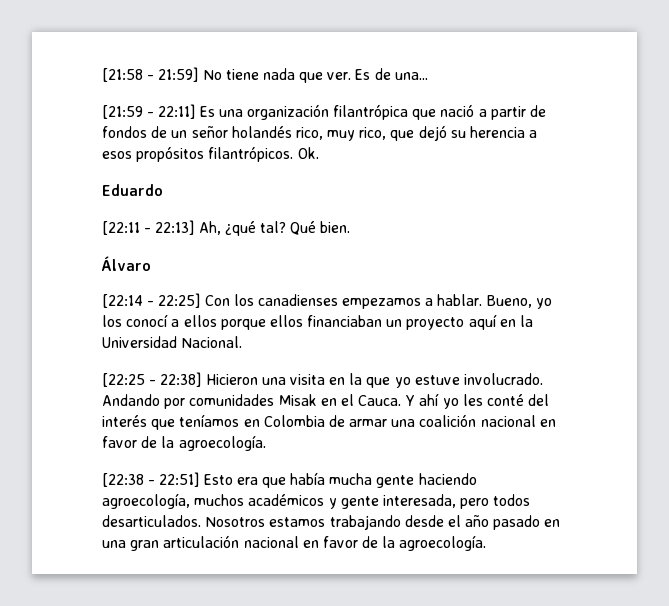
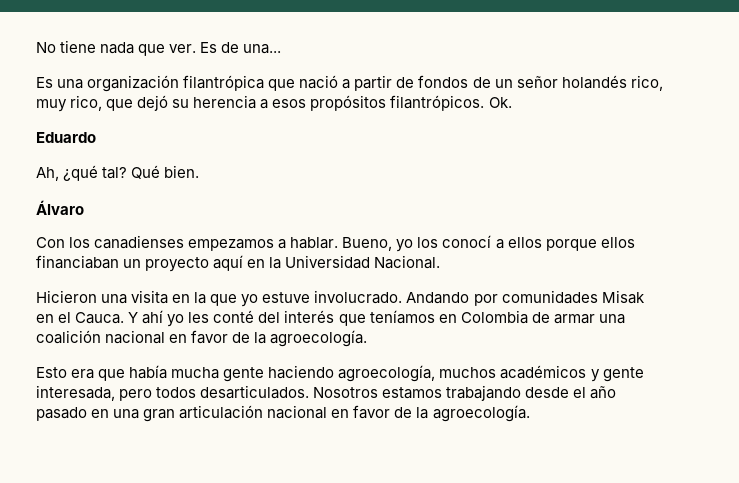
[102,67,199,82] [21:58 - 21:59] -> (36, 47) none
[102,104,196,119] [21:59 - 22:11] -> (282, 49) none
[102,220,195,235] [22:11 - 22:13] -> (96, 137) none
[102,293,201,308] [22:14 - 22:25] -> (84, 207) none
[102,372,202,387] [22:25 - 22:38] -> (441, 262) none
[102,472,200,487] [22:38 - 22:51] -> (368, 338) none

